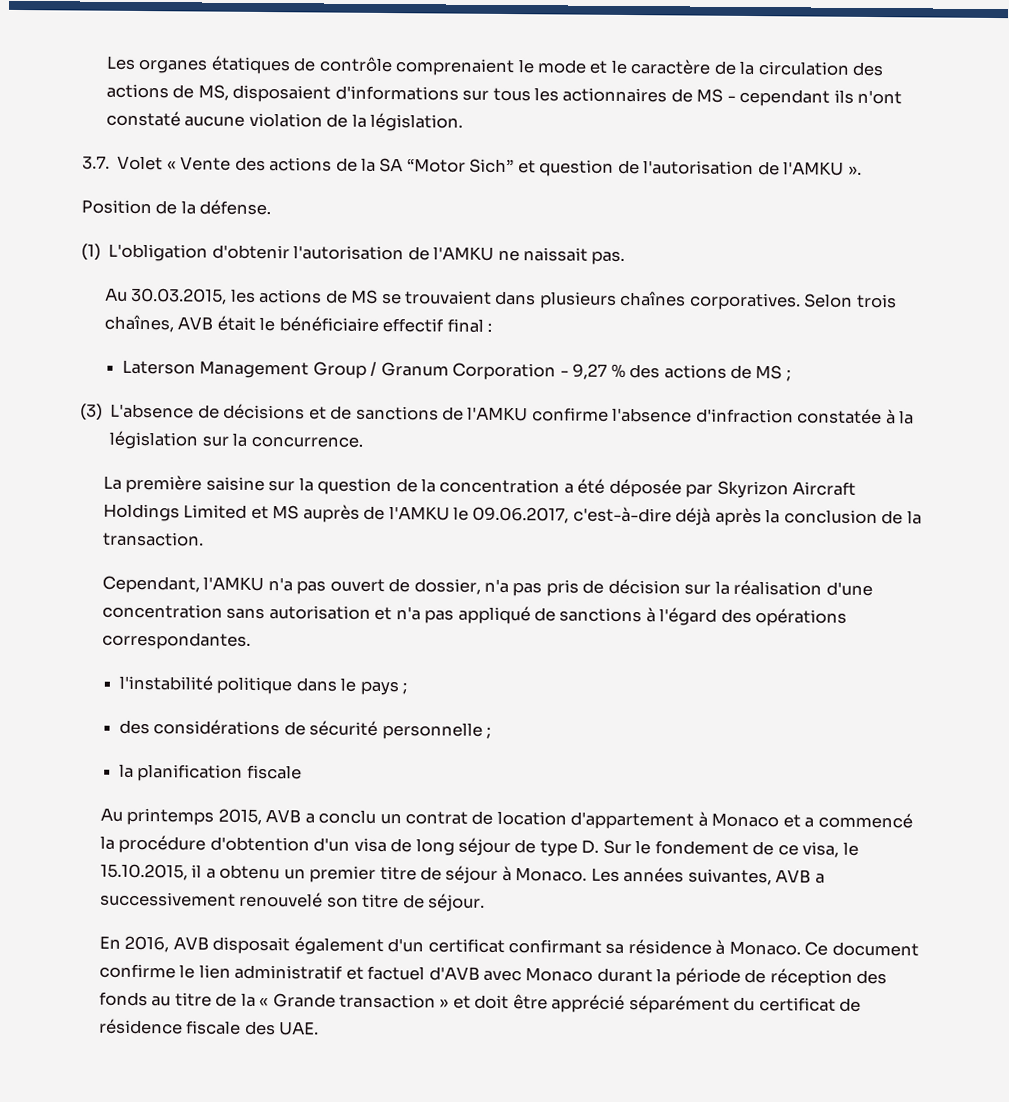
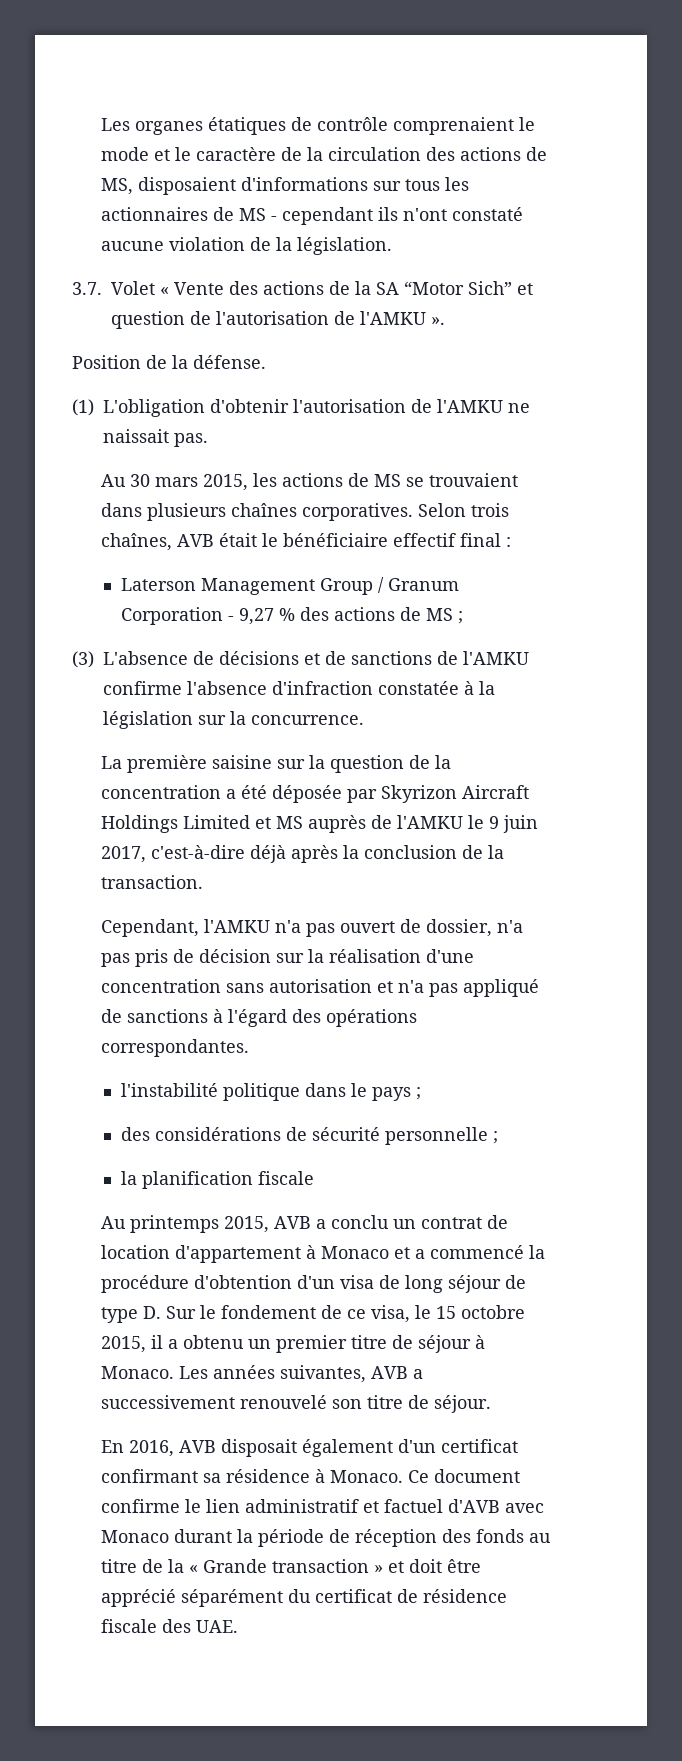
[131,287,228,305] 30.03.2015, -> [129,474,248,491] 30 mars 2015,
[472,506,570,524] 09.06.2017, -> [488,815,538,833] [100,846,146,863] 9 juin 2017,
[99,863,188,881] 15.10.2015, -> [435,1305,525,1319] [100,1336,146,1353] 15 octobre 2015,

